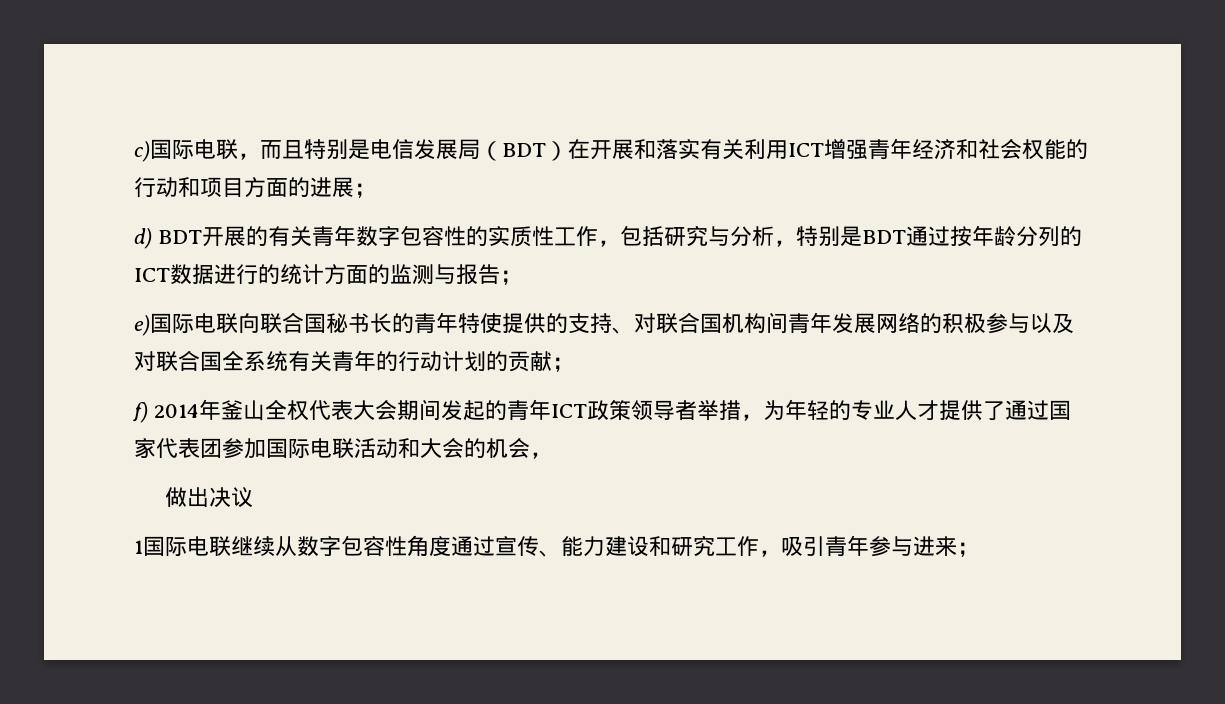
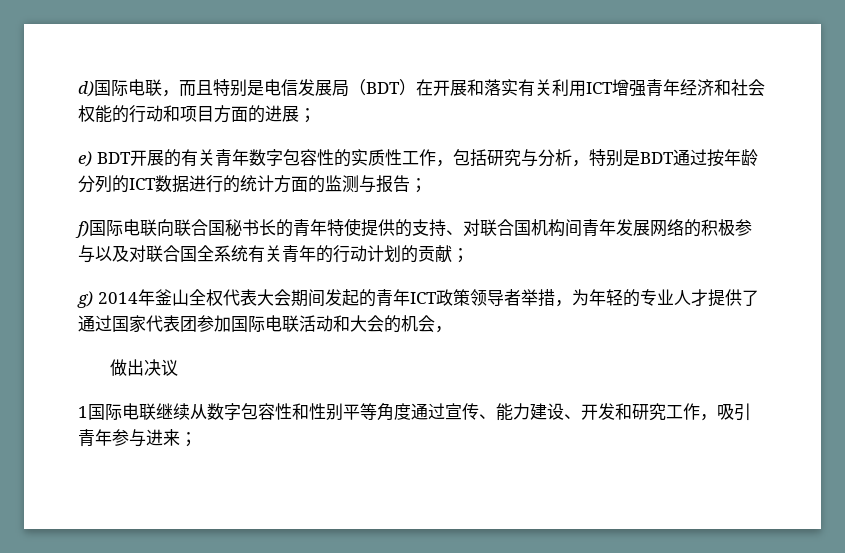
[134,141,150,162] c) -> [78,81,94,97] d)
[134,228,152,249] d) -> [78,151,92,167] e)
[134,315,150,336] e) -> [75,221,89,238] f)
[133,402,148,423] f) -> [77,291,93,308] g)
(407, 546) none -> [292,403,377,421] 和性别平等
(649, 546) none -> [564,403,615,420] 、开发

